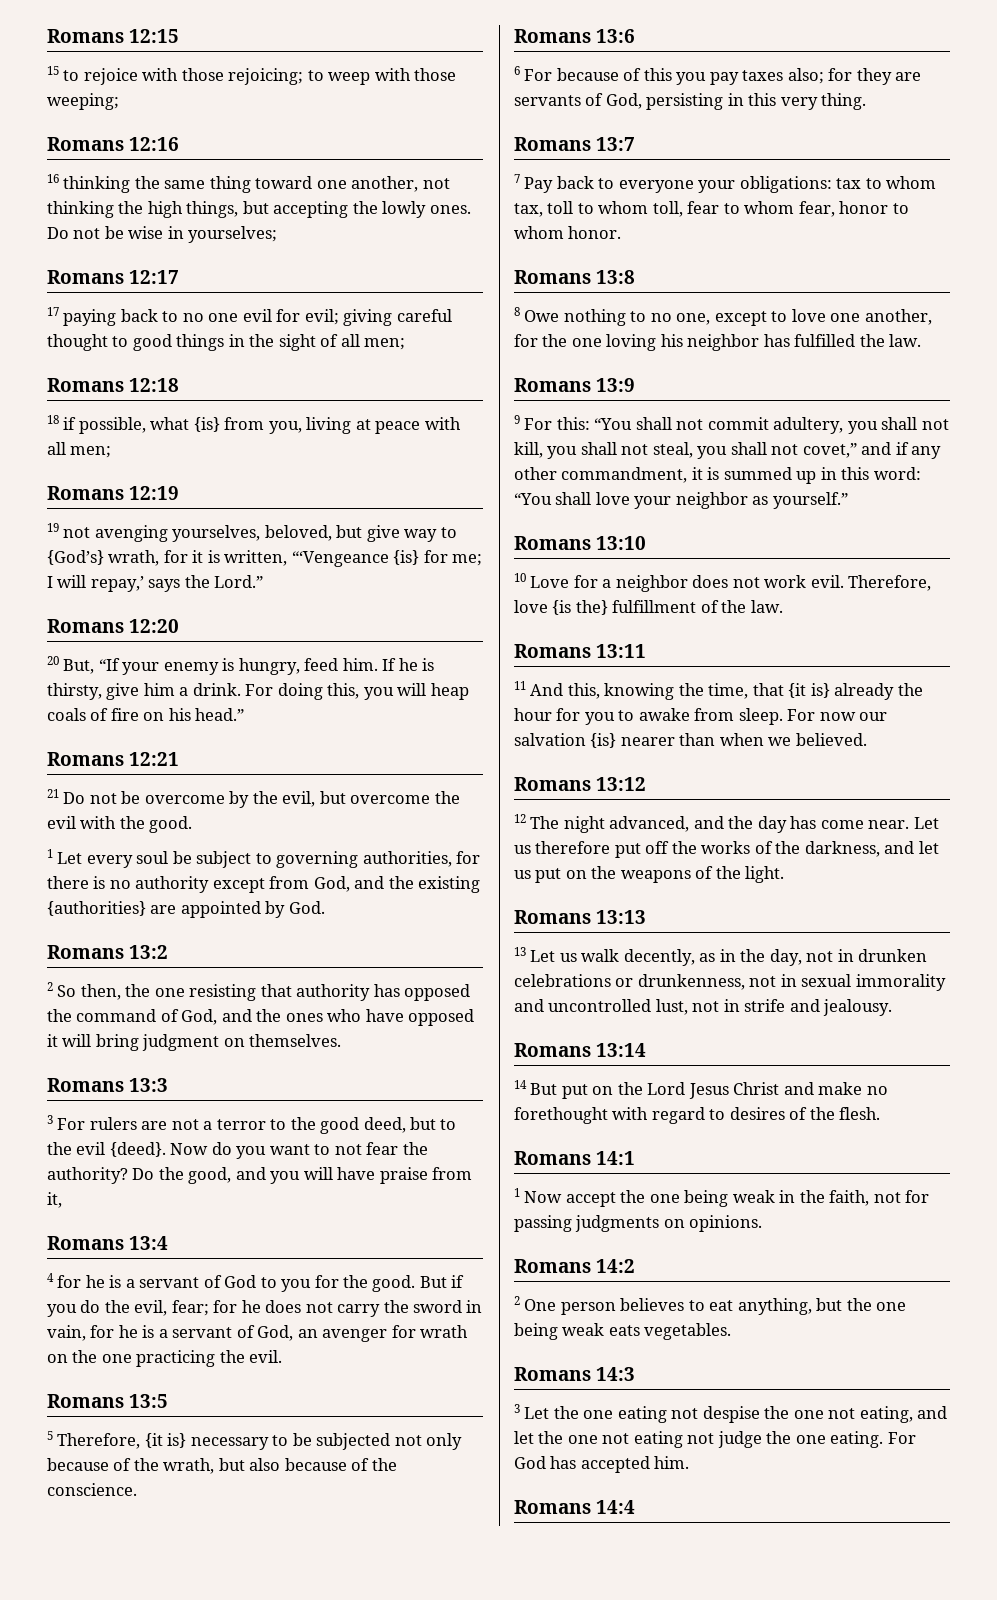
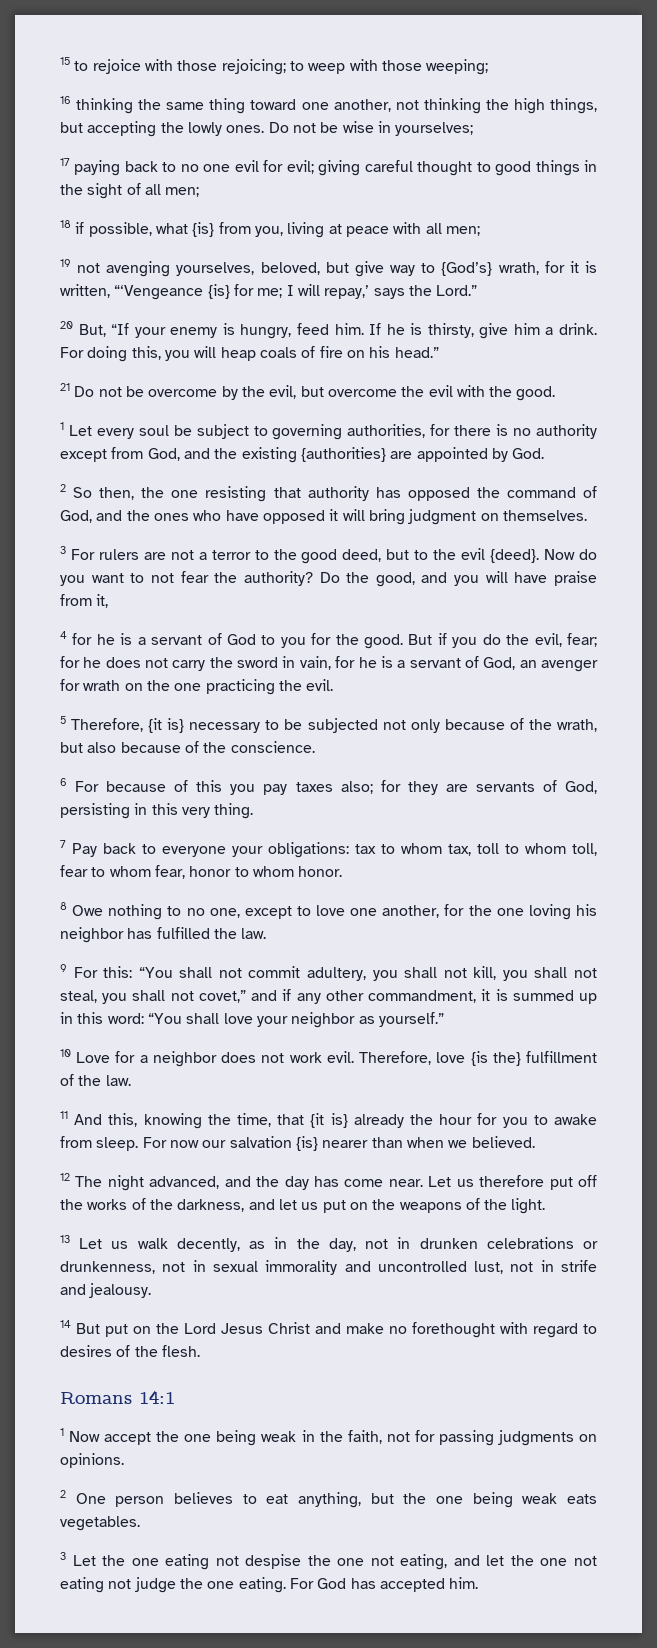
[47,29,180,43] Romans 12:15 // -> (60, 61) none
[47,137,180,151] // Romans 12:16 -> (489, 67) none
[47,270,180,284] // Romans 12:17 -> (474, 129) none
[47,378,180,392] // Romans 12:18 -> (200, 192) none
[47,486,180,500] // Romans 12:19 -> (480, 231) none
[47,619,180,633] // Romans 12:20 -> (478, 290) none
[47,752,180,766] // Romans 12:21 -> (439, 352) none
[47,945,169,959] // Romans 13:2 -> (545, 453) none
[47,1078,169,1092] // Romans 13:3 -> (587, 515) none
[47,1236,169,1250] // Romans 13:4 -> (109, 601) none
[47,1394,169,1408] // Romans 13:5 -> (334, 685) none
[514,29,636,43] // Romans 13:6 -> (315, 747) none
[514,137,636,151] // Romans 13:7 -> (254, 811) none
[514,270,636,284] // Romans 13:8 -> (343, 871) none
[514,378,636,392] // Romans 13:9 -> (267, 933) none
[514,536,647,550] // Romans 13:10 -> (444, 1019) none
[514,644,647,658] // Romans 13:11 -> (131, 1080) none
[514,777,647,791] // Romans 13:12 -> (535, 1142) none
[514,910,647,924] // Romans 13:13 -> (546, 1206) none
[514,1043,647,1057] // Romans 13:14 -> (152, 1290) none
[514,1259,636,1273] // Romans 14:2 -> (124, 1460) none
[514,1367,636,1381] // Romans 14:3 -> (140, 1523) none
[514,1500,636,1514] // Romans 14:4 -> (479, 1583) none

